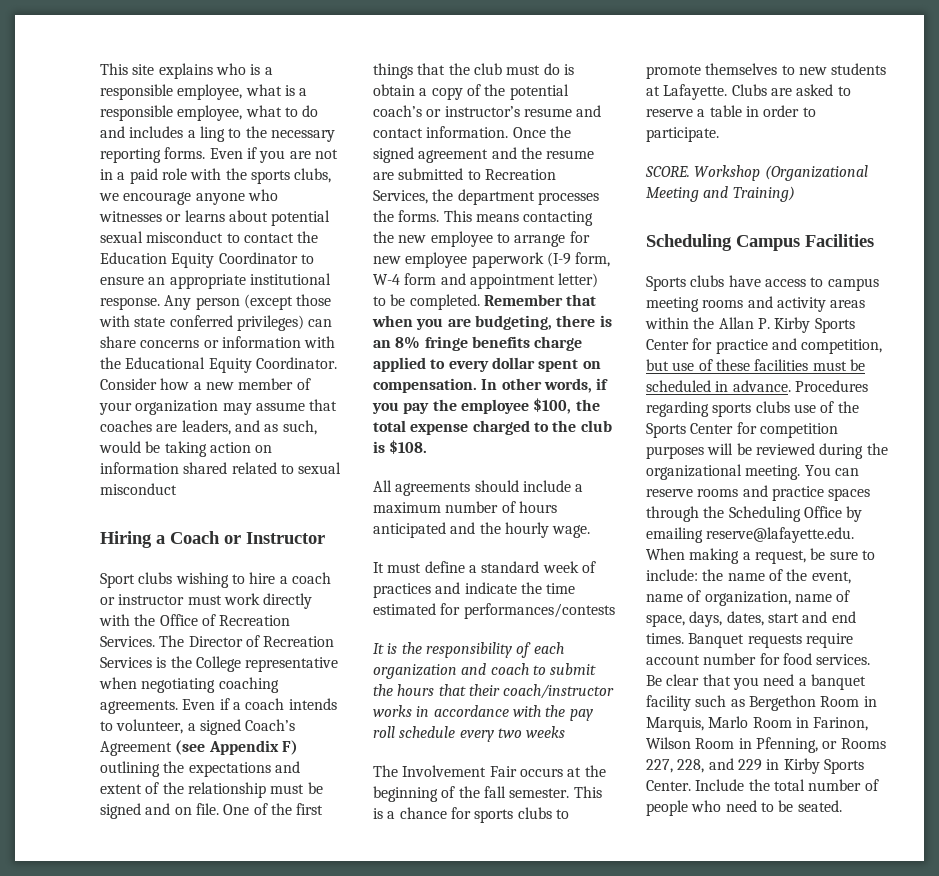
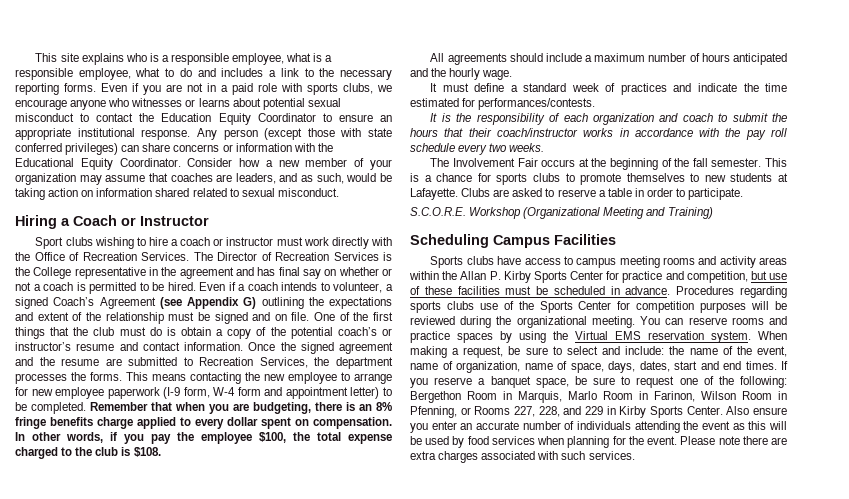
[199,126,225,142] ling -> [280,68,299,77] link
[225,168,247,180] the -> (302, 87) none
[100,483,177,495] misconduct -> [277,188,339,197] misconduct.
[99,677,279,693] [100,700,178,714] when negotiating coaching agreements. -> [149,267,392,279] [15,282,196,294] in the agreement and has final say on whether or not a coach is permitted to be hired.
[281,740,298,755] F) -> [243,297,257,309] G)
[463,603,615,619] performances/contests -> [478,98,596,110] performances/contests.
[526,726,566,738] weeks -> [509,143,545,152] weeks.
[645,166,690,177] SCORE. -> [410,207,466,216] S.C.O.R.E.
[646,506,863,522] [646,527,855,543] through the Scheduling Office by emailing reserve@lafayette.edu. -> [500,331,751,343] by using the Virtual EMS reservation system.
(875, 555) none -> [566,346,621,355] select and
[688,633,853,648] [646,653,871,665] [646,674,866,690] [646,695,745,711] Banquet requests require account number for food services. Be clear that you need a banquet facility such as -> [781,361,788,370] [410,376,787,388] If you reserve a banquet space, be sure to request one of the following:
[695,779,879,791] [646,800,842,816] Include the total number of people who need to be seated. -> [726,406,787,415] [410,421,787,433] [410,436,787,448] [410,451,635,463] Also ensure you enter an accurate number of individuals attending the event as this will be used by food services when planning for the event. Please note there are extra charges associated with such services.

